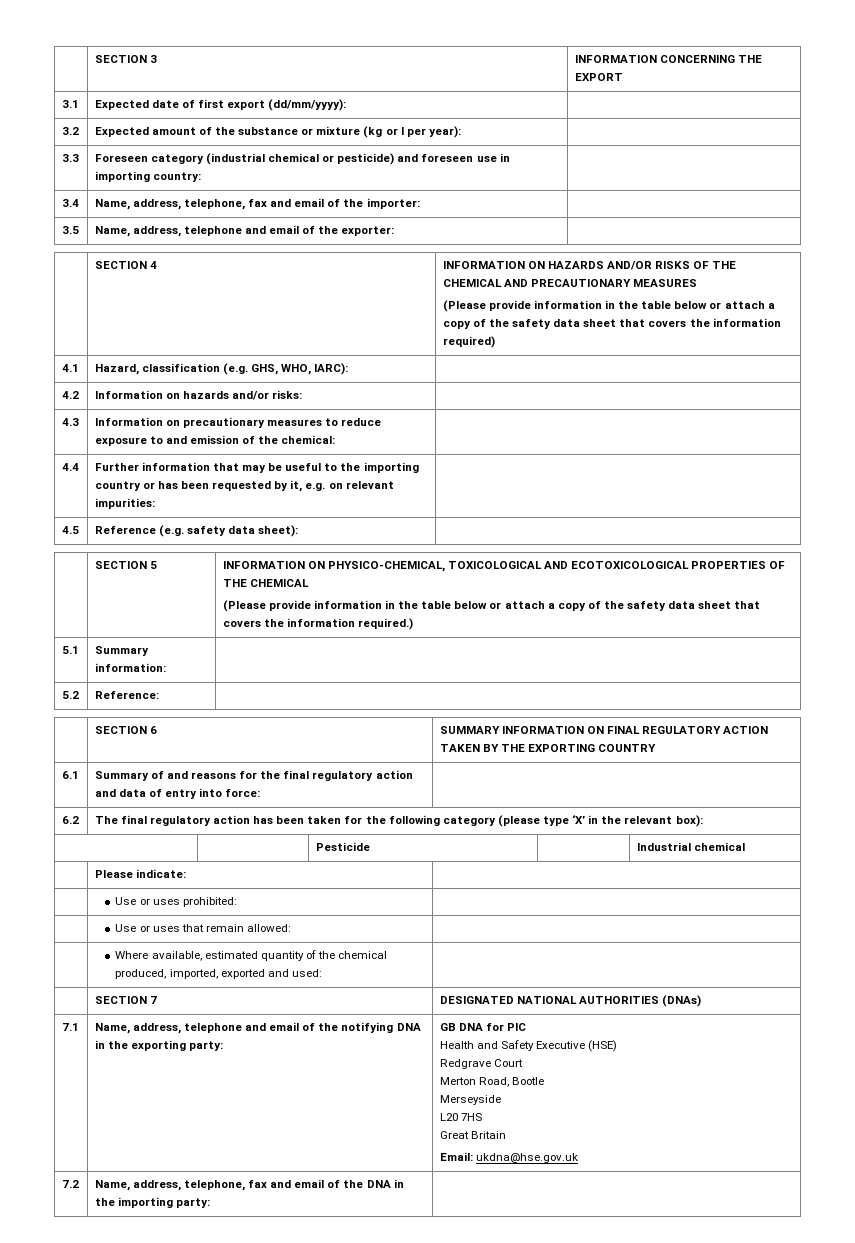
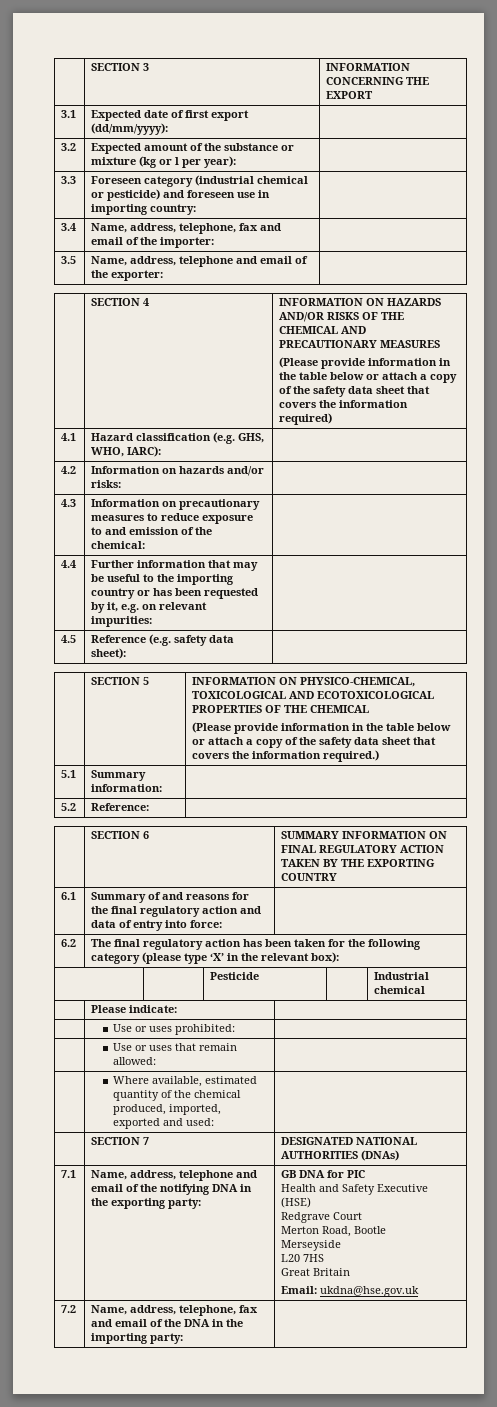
[94,364,139,375] Hazard, -> [91,433,134,441] Hazard

